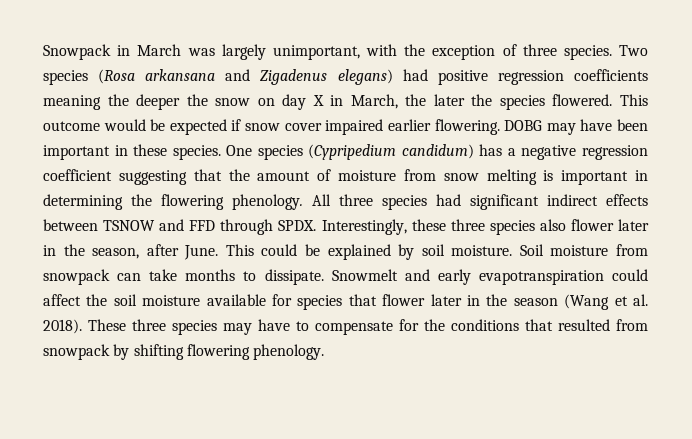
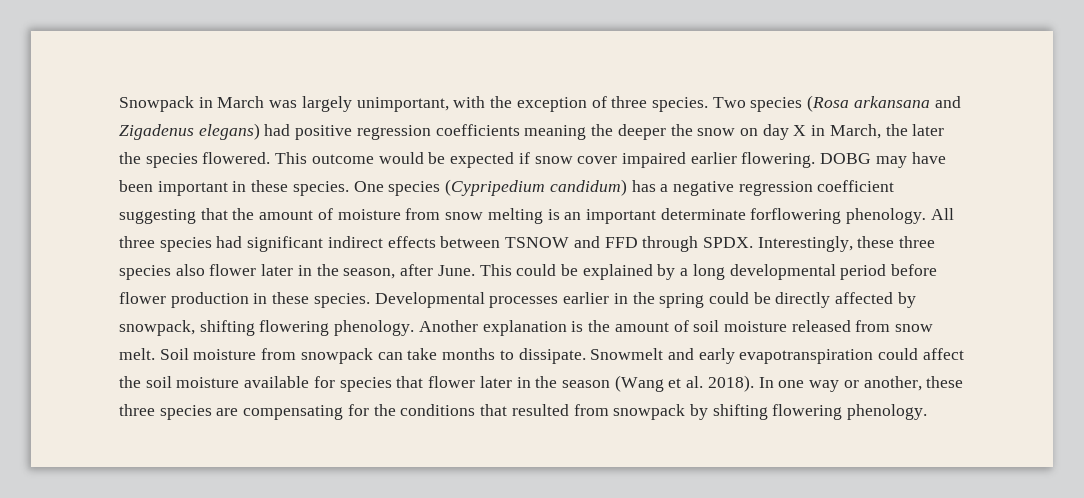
[561,170,648,185] [43,194,224,210] important in determining the flowering -> [564,208,842,224] an important determinate forflowering
[421,244,513,256] soil moisture. -> [680,264,938,280] [119,292,916,308] [119,320,934,336] [119,348,155,360] a long developmental period before flower production in these species. Developmental processes earlier in the spring could be directly affected by snowpack, shifting flowering phenology. Another explanation is the amount of soil moisture released from snow melt.
[88,319,393,335] These three species may have to compensate -> [758,376,964,392] [119,404,344,420] In one way or another, these three species are compensating

